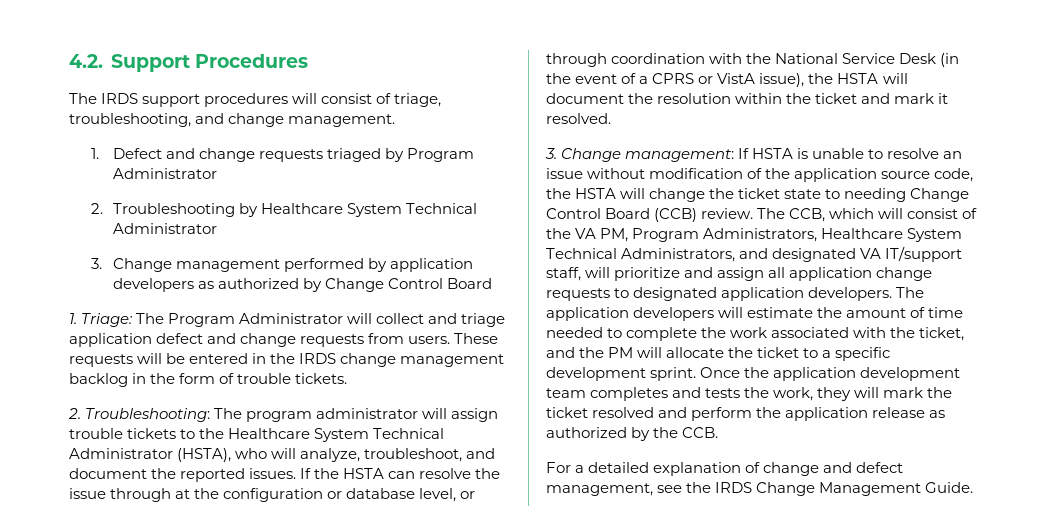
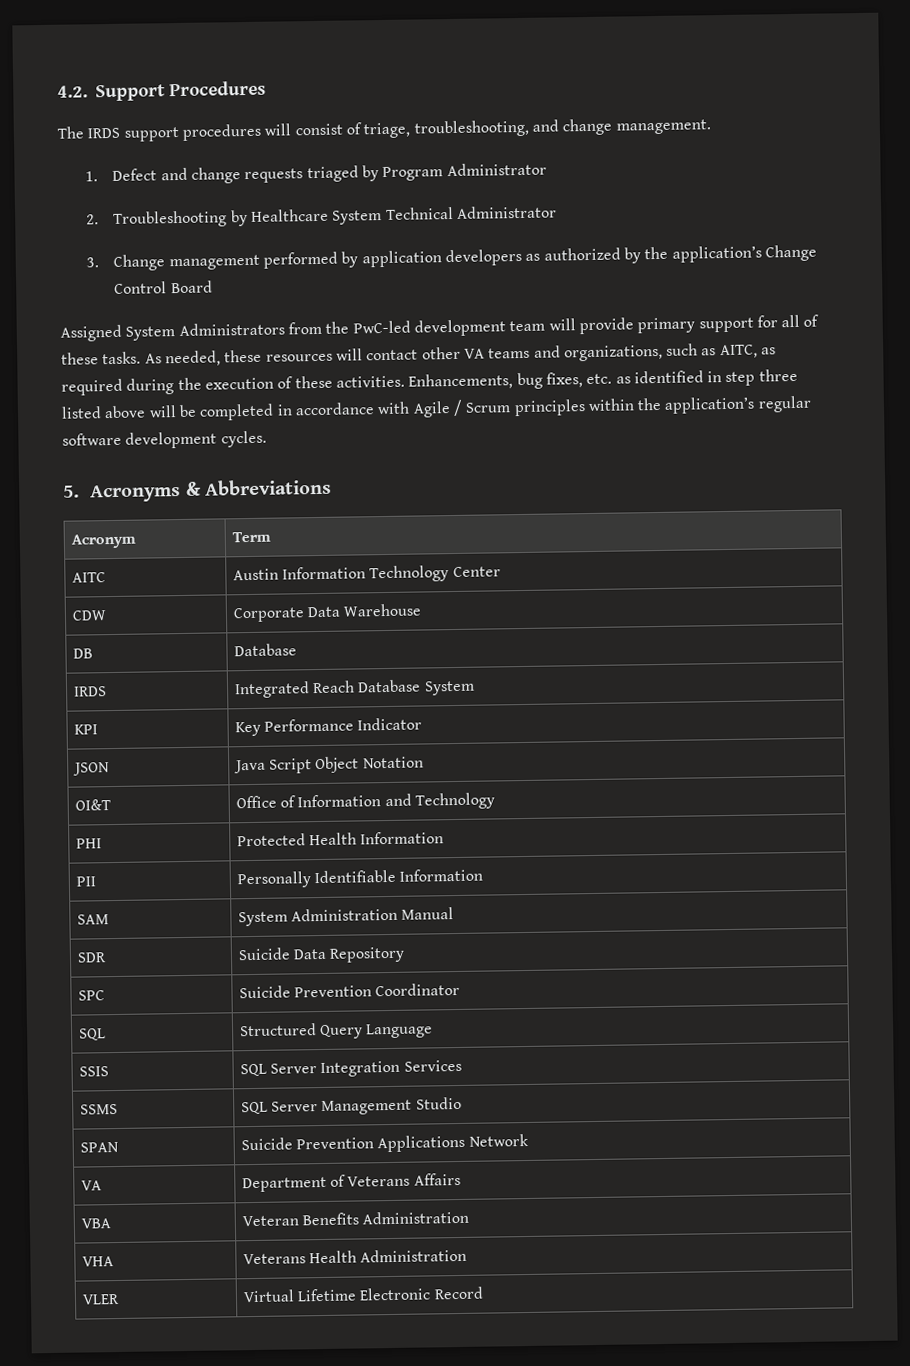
(323, 285) none -> [644,245,762,263] the application’s
[69,313,506,327] [69,333,499,347] [69,353,505,367] [69,373,348,387] [68,408,499,422] [69,428,445,442] [69,448,496,462] [69,468,501,482] [69,488,476,502] [546,53,960,67] [546,73,908,87] [546,93,949,104] [546,113,611,124] [545,148,963,162] [546,168,974,182] [546,188,970,202] [546,208,978,222] [546,228,963,242] [546,246,963,262] [546,267,933,281] [546,287,925,301] [546,307,964,321] [546,327,965,341] [546,347,891,361] [546,367,961,381] [546,387,953,401] [546,407,946,421] [546,427,719,441] [546,462,904,476] [546,482,974,496] 1. Triage: The Program Administrator will collect and triage application defect and change requests from users. These requests will be entered in the IRDS change management backlog in the form of trouble tickets. // 2. Troubleshooting: The program administrator will assign trouble tickets to the Healthcare System Technical Administrator (HSTA), who will analyze, troubleshoot, and document the reported issues. If the HSTA can resolve the issue through at the configuration or database level, or through coordination with the National Service Desk (in the event of a CPRS or VistA issue), the HSTA will document the resolution within the ticket and mark it resolved. // 3. Change management: If HSTA is unable to resolve an issue without modification of the application source code, the HSTA will change the ticket state to needing Change Control Board (CCB) review. The CCB, which will consist of the VA PM, Program Administrators, Healthcare System Technical Administrators, and designated VA IT/support staff, will prioritize and assign all application change requests to designated application developers. The application developers will estimate the amount of time needed to complete the work associated with the ticket, and the PM will allocate the ticket to a specific development sprint. Once the application development team completes and tests the work, they will mark the ticket resolved and perform the application release as authorized by the CCB. // For a detailed explanation of change and defect management, see the IRDS Change Management Guide. -> [60,314,820,342] [61,343,777,367] [61,368,798,396] [61,395,812,421] [62,430,267,449] [63,478,333,503] [70,533,136,549] [231,531,271,543] [71,572,106,583] [232,565,501,583] [71,610,107,621] [232,603,423,623] [72,648,93,659] [233,643,297,657] [73,686,107,697] [233,679,475,699] [73,724,98,735] [234,717,423,737] [72,762,110,776] [233,756,424,774] [74,799,111,811] [235,792,496,810] [75,838,102,849] [236,831,445,847] [75,876,96,887] [236,868,484,889] [76,914,109,925] [237,907,455,927] [76,952,107,963] [237,946,406,963] [77,990,105,1001] [238,982,461,999] [78,1028,106,1041] [238,1023,434,1040] [78,1066,109,1077] [239,1059,462,1078] [79,1103,118,1115] [240,1096,462,1116] [79,1141,119,1153] [240,1133,529,1153] [80,1180,102,1191] [241,1172,461,1193] [80,1218,111,1229] [241,1210,470,1227] [81,1256,114,1267] [242,1248,468,1265] [81,1293,120,1305] [242,1286,484,1303] Assigned System Administrators from the PwC-led development team will provide primary support for all of these tasks. As needed, these resources will contact other VA teams and organizations, such as AITC, as required during the execution of these activities. Enhancements, bug fixes, etc. as identified in step three listed above will be completed in accordance with Agile / Scrum principles within the application’s regular software development cycles. // 5. Acronyms & Abbreviations // Acronym | Term // AITC | Austin Information Technology Center // CDW | Corporate Data Warehouse // DB | Database // IRDS | Integrated Reach Database System // KPI | Key Performance Indicator // JSON | Java Script Object Notation // OI&T | Office of Information and Technology // PHI | Protected Health Information // PII | Personally Identifiable Information // SAM | System Administration Manual // SDR | Suicide Data Repository // SPC | Suicide Prevention Coordinator // SQL | Structured Query Language // SSIS | SQL Server Integration Services // SSMS | SQL Server Management Studio // SPAN | Suicide Prevention Applications Network // VA | Department of Veterans Affairs // VBA | Veteran Benefits Administration // VHA | Veterans Health Administration // VLER | Virtual Lifetime Electronic Record

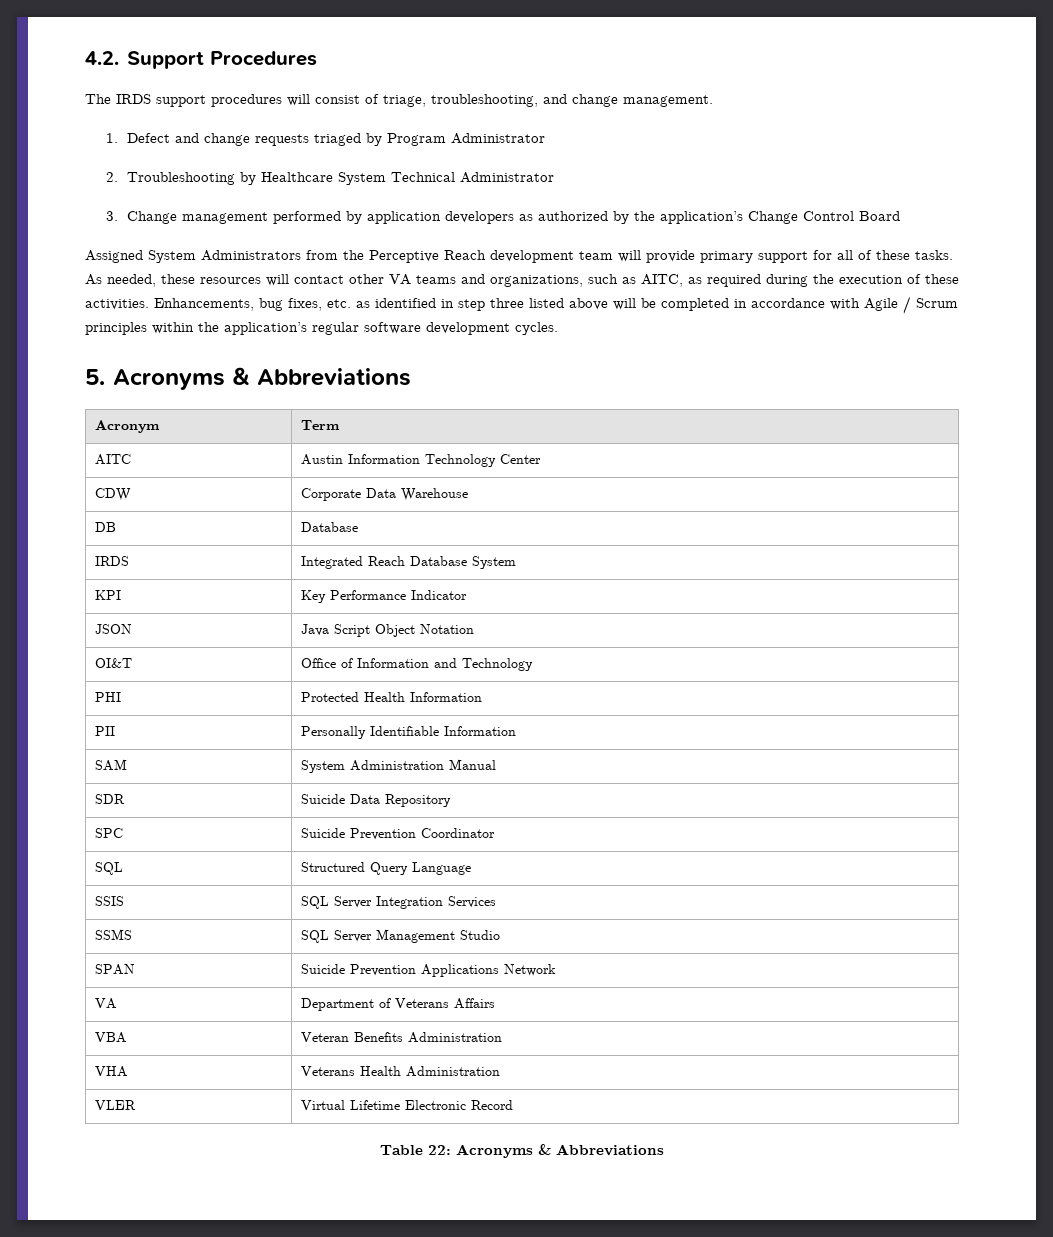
[352,320,411,334] PwC-led -> [369,250,486,263] Perceptive Reach
(484, 1293) none -> [380,1144,664,1158] // Table 22: Acronyms & Abbreviations

